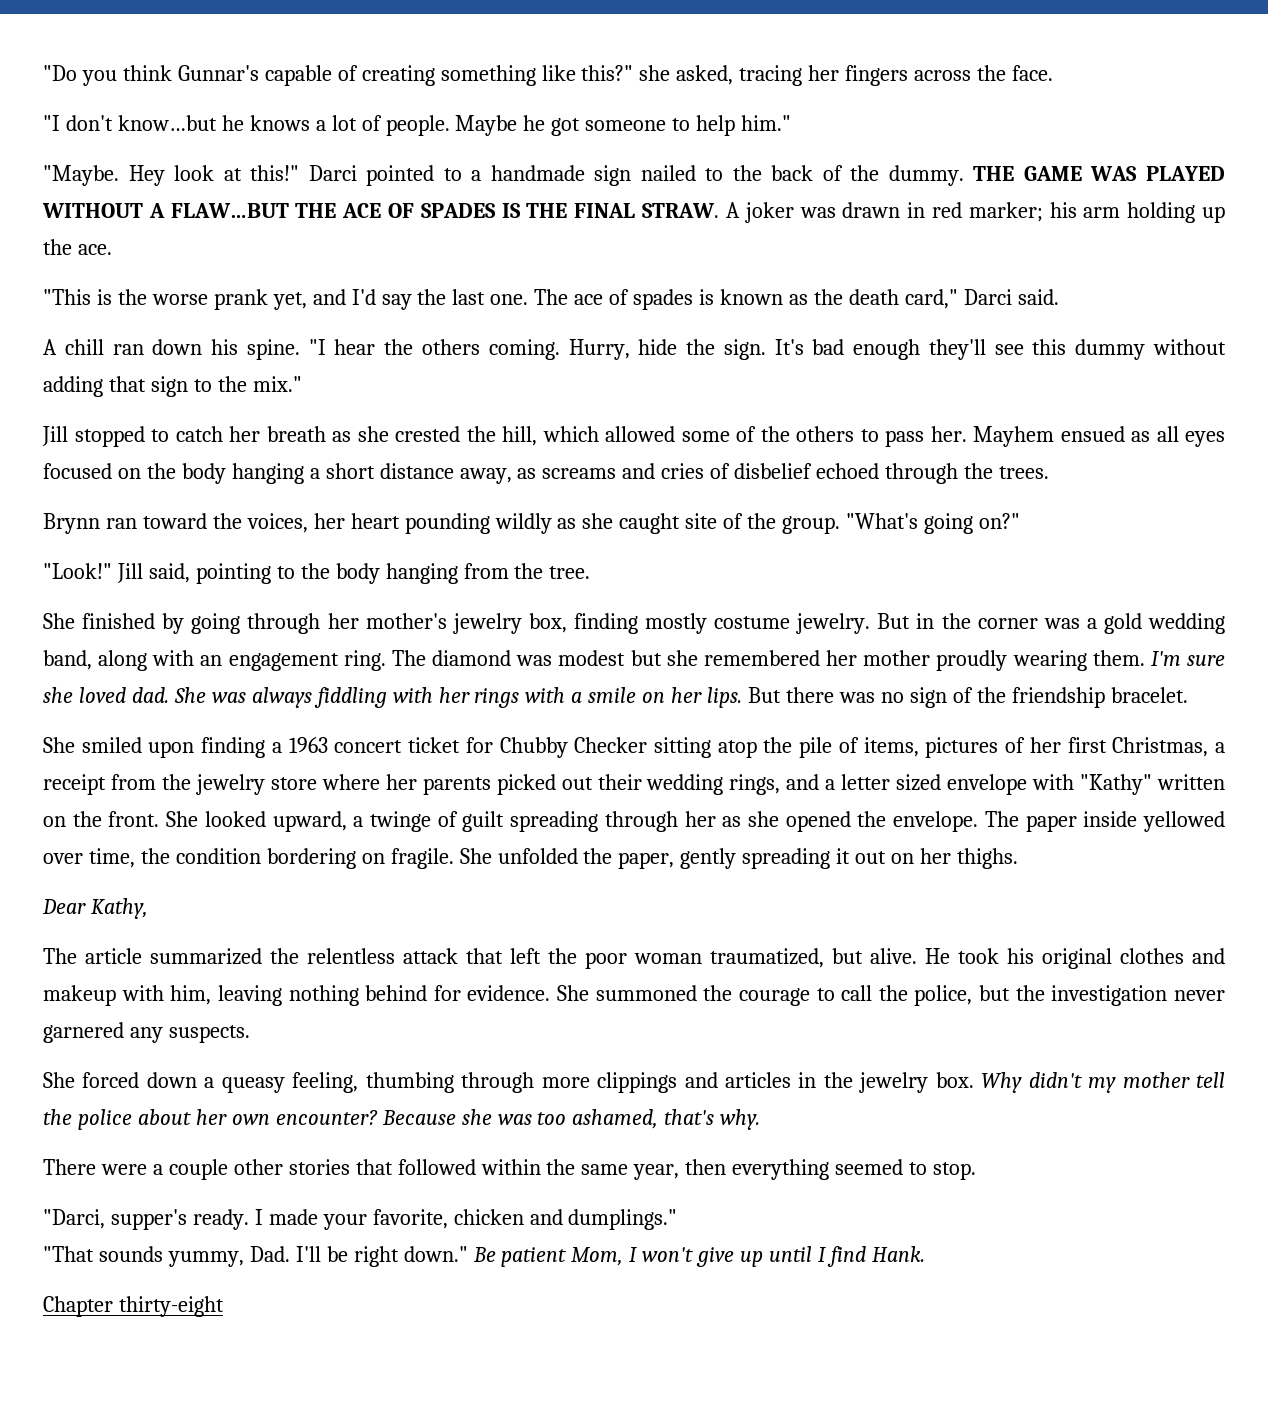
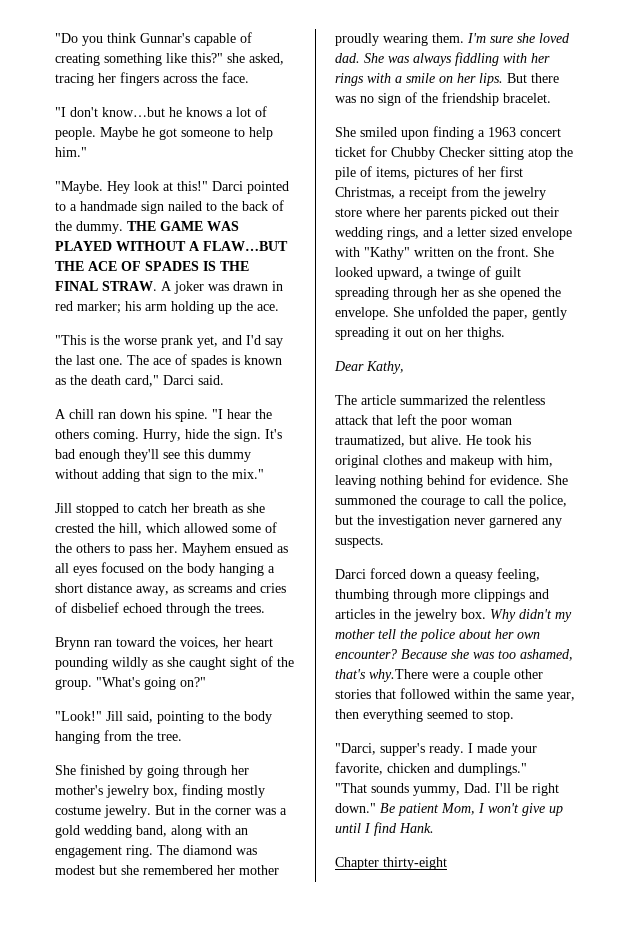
[685,513,718,529] site -> [230,657,257,670] sight
[984,811,1225,832] [43,848,454,869] The paper inside yellowed over time, the condition bordering on fragile. -> (389, 313) none
[43,1072,75,1088] She -> [335,569,366,579] Darci
[720,1109,761,1130] [43,1159,96,1175] why. // There -> [369,669,428,682] why.There

